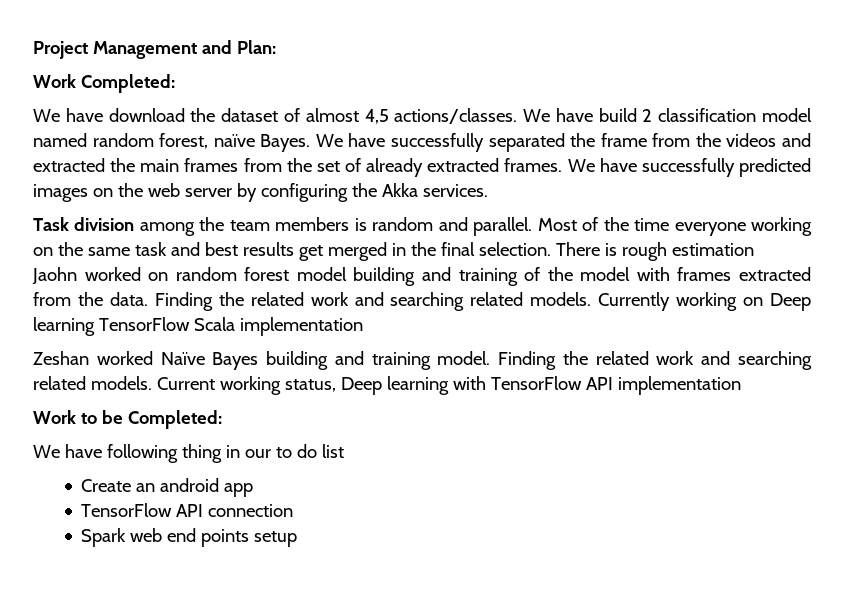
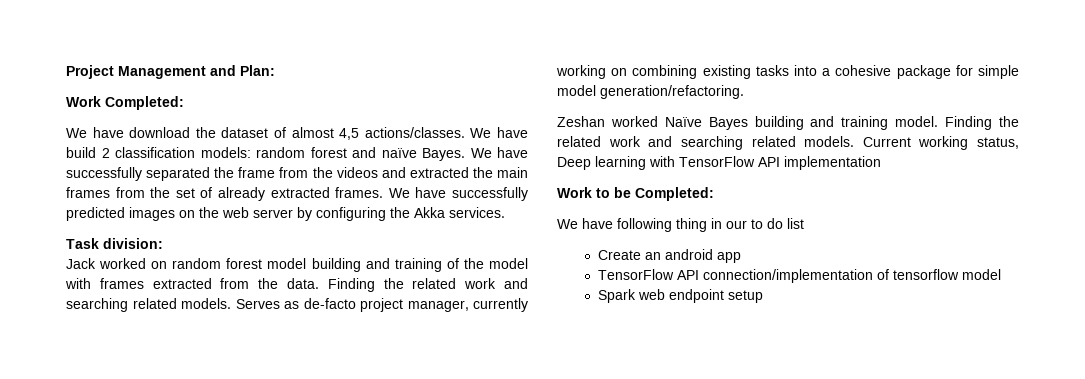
[762,108,813,122] [33,133,209,149] model named random forest, -> [200,147,376,158] models: random forest and
[74,217,813,236] [33,242,754,261] [32,267,77,285] division among the team members is random and parallel. Most of the time everyone working on the same task and best results get merged in the final selection. There is rough estimation // Jaohn -> [103,238,163,249] [66,258,96,269] division: // Jack
[598,292,812,311] [33,317,363,336] Currently working on Deep learning TensorFlow Scala implementation -> [235,298,528,312] [556,65,1019,79] [557,85,744,99] Serves as de-facto project manager, currently working on combining existing tasks into a cohesive package for simple model generation/refactoring.
[208,504,294,517] connection -> [702,269,1001,283] connection/implementation of tensorflow model
[167,528,250,547] end points -> [668,289,724,303] endpoint

